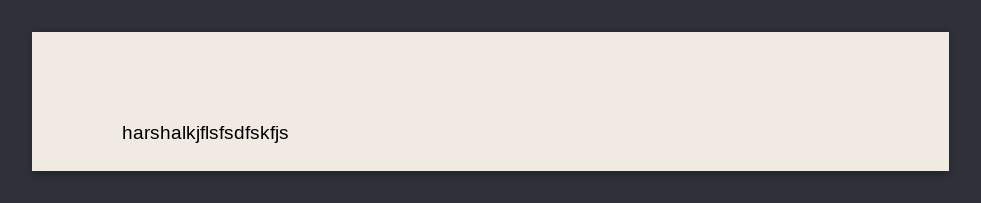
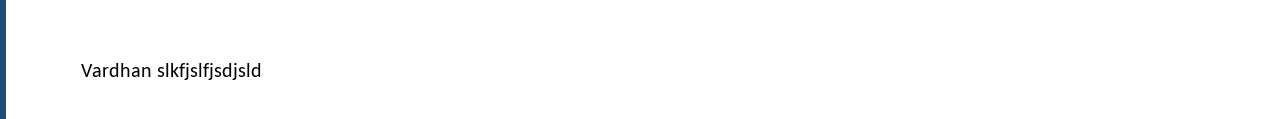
[122,126,289,143] harshalkjflsfsdfskfjs -> [81,63,263,80] Vardhan slkfjslfjsdjsld

